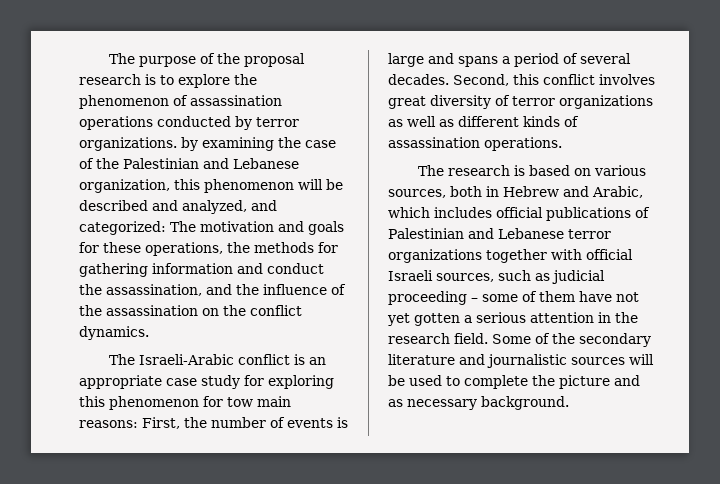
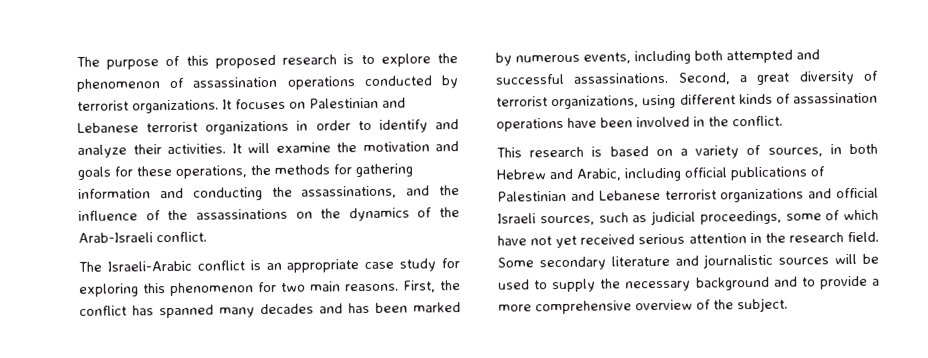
[216,53,305,67] the proposal -> [185,54,276,69] this proposed
[256,117,299,127] [79,137,336,151] [79,158,299,169] [79,179,343,193] [79,200,277,214] [79,221,196,235] terror organizations. by examining the case of the Palestinian and Lebanese organization, this phenomenon will be described and analyzed, and categorized: The -> [77,97,406,114] [77,119,460,135] [77,142,357,158] terrorist organizations. It focuses on Palestinian and Lebanese terrorist organizations in order to identify and analyze their activities. It will examine the
[267,263,324,274] [79,284,202,296] conduct the assassination, -> [192,185,398,201] conducting the assassinations,
[106,305,198,316] assassination -> [195,208,288,220] assassinations
[250,305,302,316] [79,326,149,340] conflict dynamics. -> [348,207,460,222] [78,231,207,243] dynamics of the Arab-Israeli conflict.
[227,396,291,407] [79,417,348,429] [388,53,631,67] [388,74,655,86] [388,95,653,109] [388,116,579,127] [388,137,562,151] [417,165,646,176] [388,186,499,198] tow main reasons: First, the number of events is large and spans a period of several decades. Second, this conflict involves great diversity of terror organizations as well as different kinds of assassination operations. // The research is based on various sources, both in -> [281,280,461,293] [79,302,461,319] [495,49,820,66] [495,70,879,85] [496,92,878,110] [496,115,783,132] [496,143,878,159] two main reasons. First, the conflict has spanned many decades and has been marked by numerous events, including both attempted and successful assassinations. Second, a great diversity of terrorist organizations, using different kinds of assassination operations have been involved in the conflict. // This research is based on a variety of sources, in both
[388,207,492,218] which includes -> [624,167,682,182] including
[568,229,611,239] [388,249,582,263] terror organizations together with -> [664,188,833,203] terrorist organizations and
[388,291,478,305] proceeding – -> [699,210,782,225] proceedings,
[539,291,575,302] them -> [843,209,879,221] which
[414,313,472,326] gotten a -> [580,234,636,245] received
[535,333,575,344] of the -> (534, 262) none
[464,375,640,389] [388,396,569,410] complete the picture and as necessary background. -> [552,275,880,293] [498,297,788,315] supply the necessary background and to provide a more comprehensive overview of the subject.

